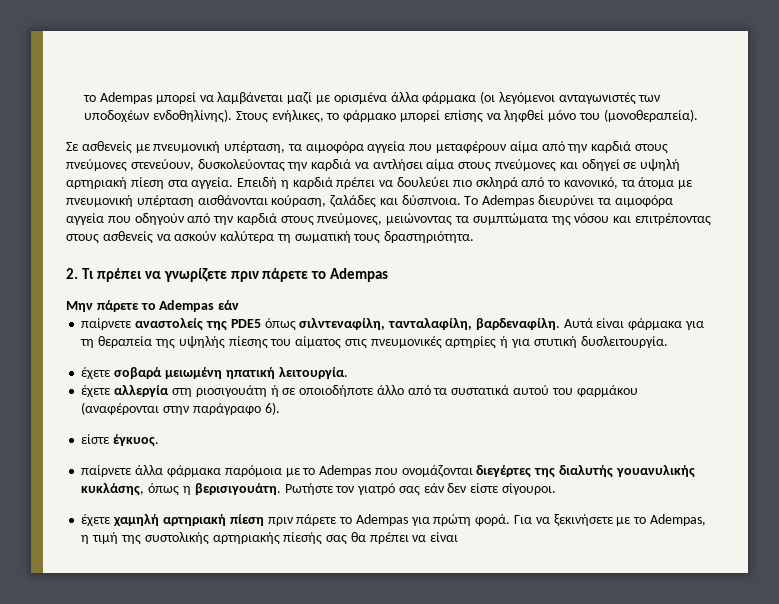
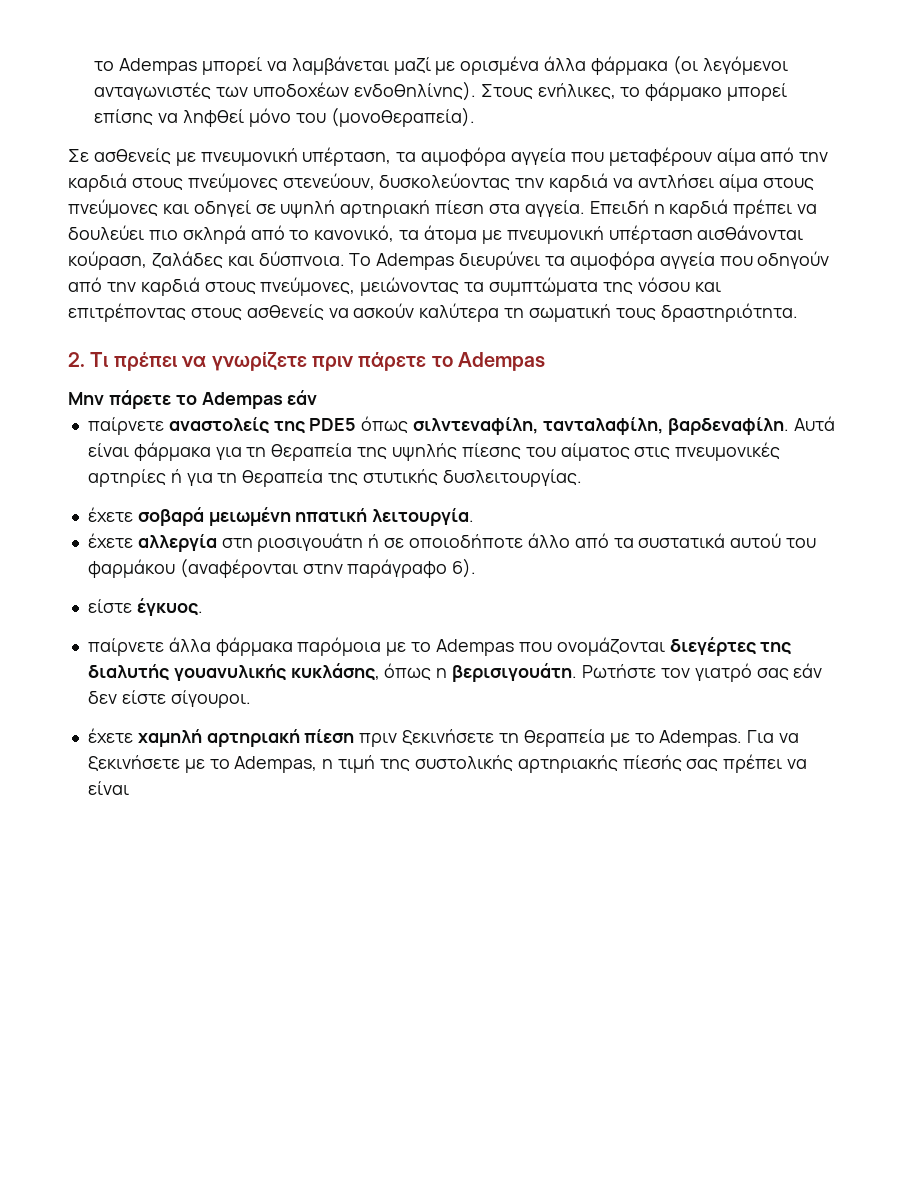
[533,336,668,348] στυτική δυσλειτουργία. -> [217,469,582,487] τη θεραπεία της στυτικής δυσλειτουργίας.
[296,514,511,526] πάρετε το Adempas για πρώτη φορά. -> [402,729,743,747] ξεκινήσετε τη θεραπεία με το Adempas.
[350,532,366,542] θα -> (719, 765) none

